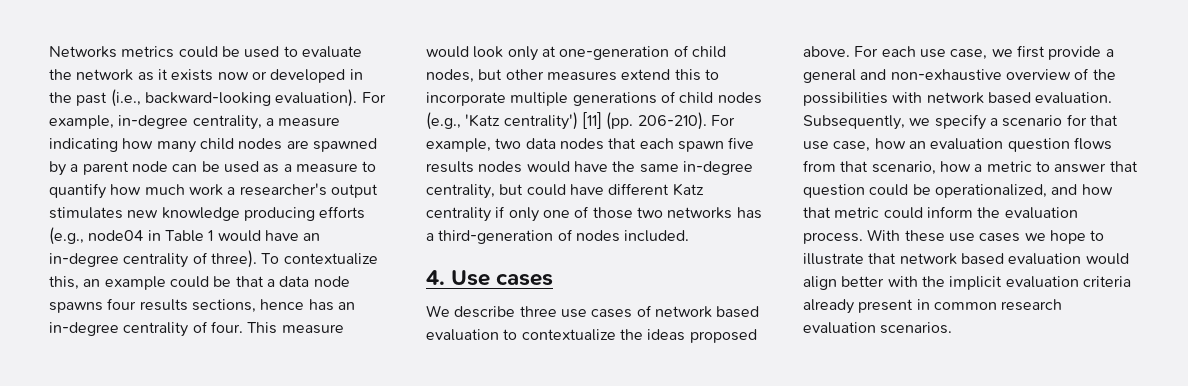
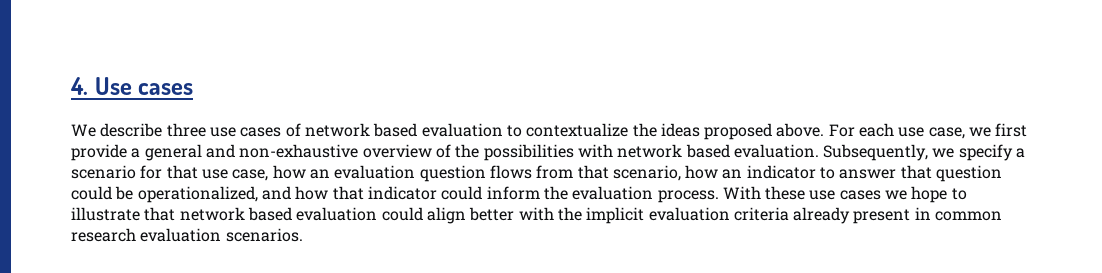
[49,46,362,58] [49,69,363,83] [49,89,386,107] [49,115,341,130] [49,138,377,153] [49,161,377,176] [49,183,378,199] [49,206,366,221] [49,227,321,245] [49,250,378,268] [49,276,350,290] [49,298,355,313] [49,321,344,337] [426,45,726,61] [426,69,719,83] [426,91,762,106] [426,112,735,130] [426,137,755,152] [426,161,753,175] [426,183,704,199] [426,206,762,222] [426,229,690,244] Networks metrics could be used to evaluate the network as it exists now or developed in the past (i.e., backward-looking evaluation). For example, in-degree centrality, a measure indicating how many child nodes are spawned by a parent node can be used as a measure to quantify how much work a researcher's output stimulates new knowledge producing efforts (e.g., node04 in Table 1 would have an in-degree centrality of three). To contextualize this, an example could be that a data node spawns four results sections, hence has an in-degree centrality of four. This measure would look only at one-generation of child nodes, but other measures extend this to incorporate multiple generations of child nodes (e.g., 'Katz centrality') [11] (pp. 206-210). For example, two data nodes that each spawn five results nodes would have the same in-degree centrality, but could have different Katz centrality if only one of those two networks has a third-generation of nodes included. // -> (70, 86) none
[974,161,1032,172] a metric -> [722,165,816,179] an indicator
[834,207,880,218] metric -> [367,186,437,200] indicator
[1085,253,1129,265] would -> [381,207,423,221] could

